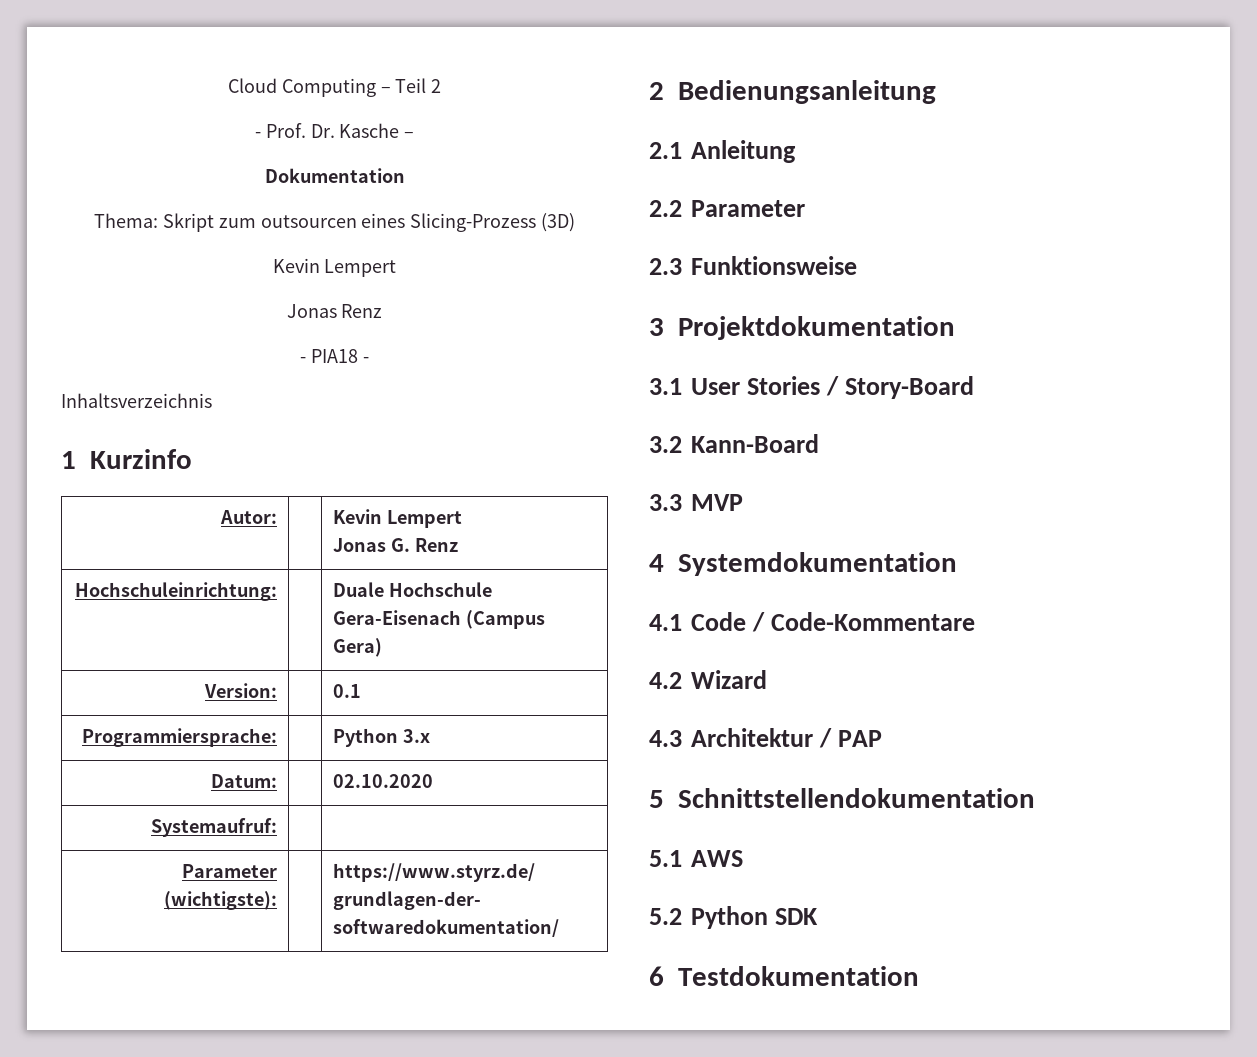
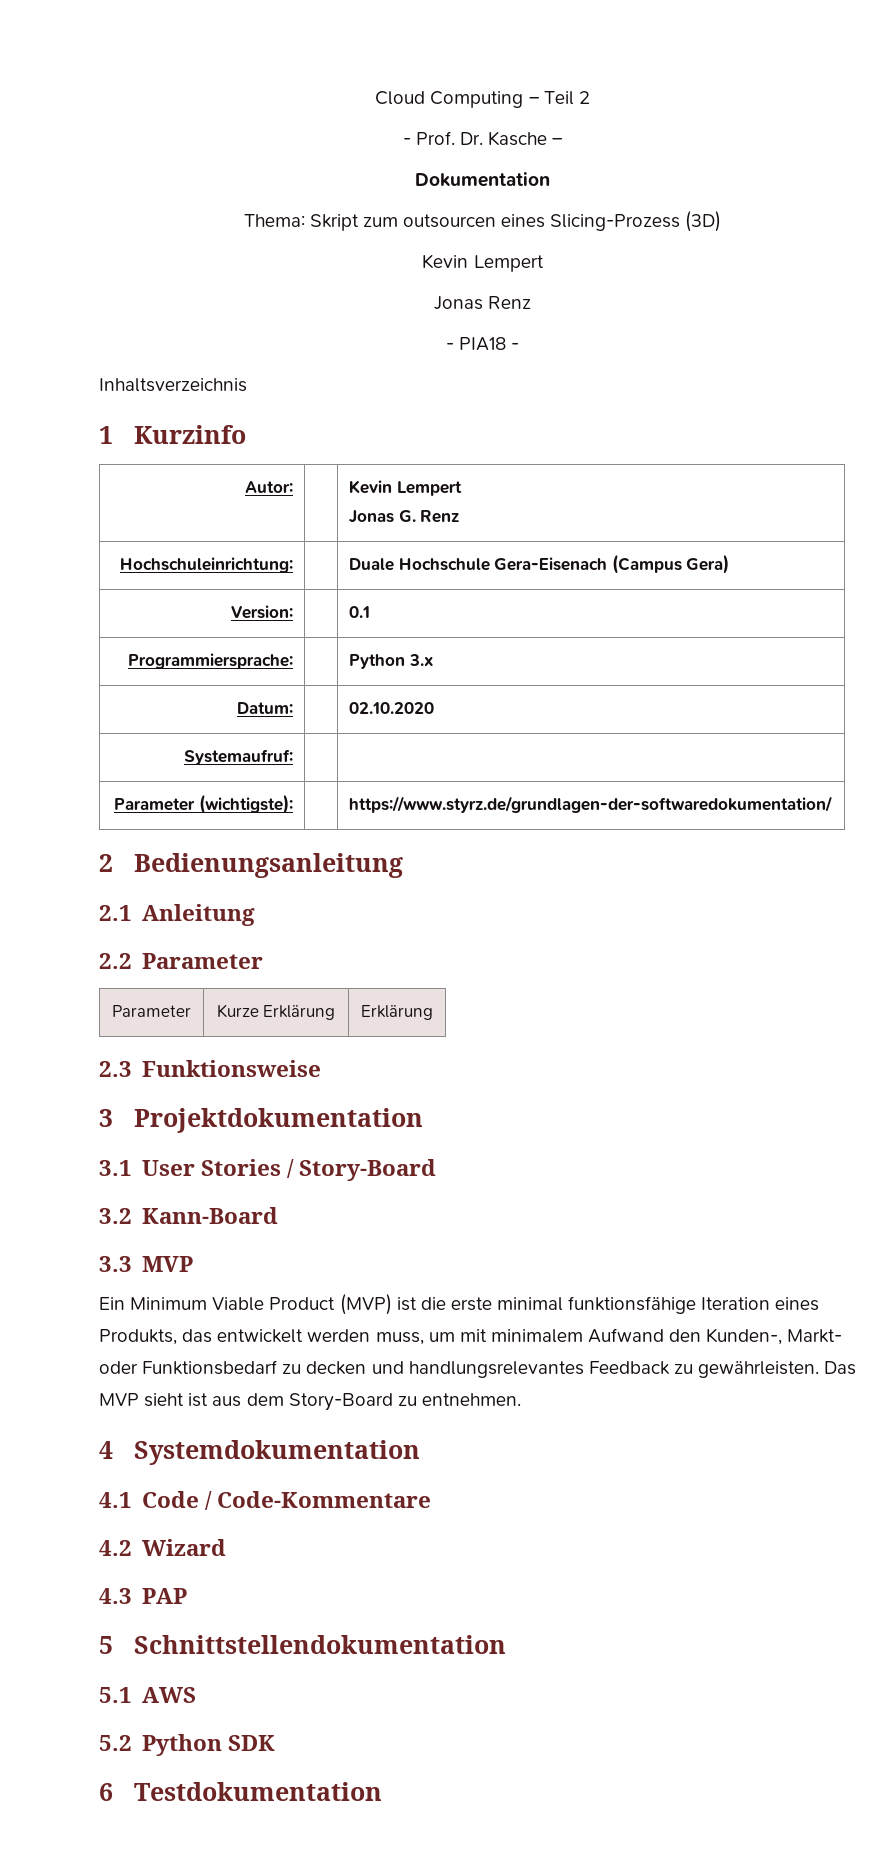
(805, 208) none -> [112,1005,191,1017] [216,1004,336,1020] [361,1005,433,1020] // Parameter | Kurze Erklärung | Erklärung
(743, 502) none -> [99,1294,820,1315] [99,1328,843,1345] [99,1360,857,1378] [99,1393,521,1411] // Ein Minimum Viable Product (MVP) ist die erste minimal funktionsfähige Iteration eines Produkts, das entwickelt werden muss, um mit minimalem Aufwand den Kunden-, Markt- oder Funktionsbedarf zu decken und handlungsrelevantes Feedback zu gewährleisten. Das MVP sieht ist aus dem Story-Board zu entnehmen.
[691,728,832,748] Architektur / -> (132, 1596) none

